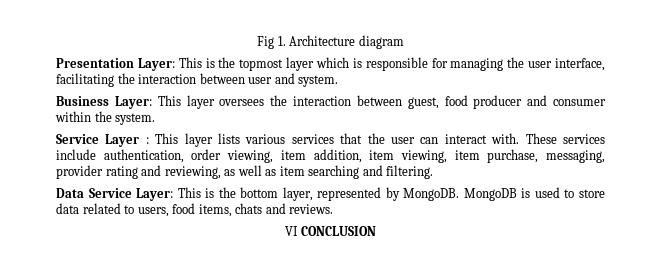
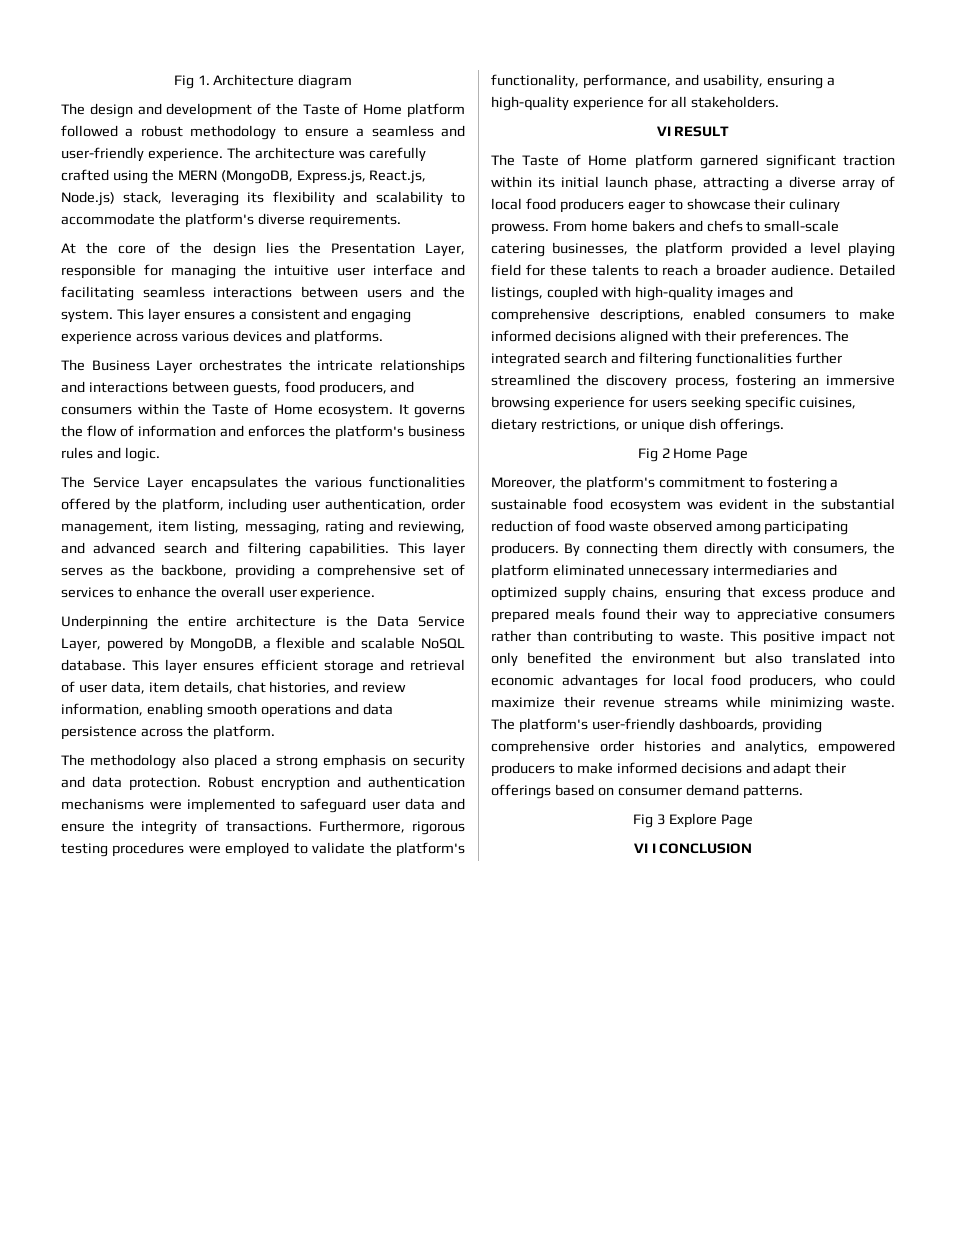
[56,57,605,71] [56,73,339,87] [56,95,606,109] [55,111,156,125] [56,133,605,147] [56,149,605,163] [56,165,434,179] [56,187,606,201] [56,203,334,217] [285,226,299,236] Presentation Layer: This is the topmost layer which is responsible for managing the user interface, facilitating the interaction between user and system. // Business Layer: This layer oversees the interaction between guest, food producer and consumer within the system. // Service Layer : This layer lists various services that the user can interact with. These services include authentication, order viewing, item addition, item viewing, item purchase, messaging, provider rating and reviewing, as well as item searching and filtering. // Data Service Layer: This is the bottom layer, represented by MongoDB. MongoDB is used to store data related to users, food items, chats and reviews. // VI -> [61,103,465,118] [61,125,465,140] [61,147,426,162] [61,169,427,184] [61,191,465,206] [61,213,401,228] [61,242,465,257] [61,264,465,279] [61,286,466,301] [61,308,412,323] [61,330,383,345] [61,359,465,374] [61,381,415,396] [61,403,465,418] [61,425,465,440] [61,447,160,462] [61,476,465,491] [61,498,465,513] [61,520,466,535] [61,542,465,557] [61,564,465,579] [61,586,376,601] [61,615,466,630] [61,637,465,652] [61,659,466,674] [61,681,407,694] [61,703,393,718] [61,725,275,740] [61,754,465,769] [61,776,465,791] [61,798,465,813] [61,820,465,835] [61,842,465,857] [491,74,835,89] [491,96,779,111] [656,126,730,137] [491,154,895,169] [491,176,895,191] [491,198,841,213] [491,220,840,235] [491,242,896,257] [491,264,895,276] [491,286,793,301] [491,308,895,323] [491,330,850,345] [491,352,842,367] [491,374,895,389] [491,396,857,411] [491,418,784,433] [637,448,749,462] [491,476,839,491] [491,498,895,513] [491,520,849,535] [491,542,895,557] [491,564,837,579] [491,586,895,601] [491,608,895,623] [491,630,895,645] [491,652,895,667] [491,674,895,689] [491,696,895,711] [491,718,822,733] [491,740,895,755] [491,762,847,777] [491,784,803,799] [633,813,753,828] [633,843,656,853] The design and development of the Taste of Home platform followed a robust methodology to ensure a seamless and user-friendly experience. The architecture was carefully crafted using the MERN (MongoDB, Express.js, React.js, Node.js) stack, leveraging its flexibility and scalability to accommodate the platform's diverse requirements. // At the core of the design lies the Presentation Layer, responsible for managing the intuitive user interface and facilitating seamless interactions between users and the system. This layer ensures a consistent and engaging experience across various devices and platforms. // The Business Layer orchestrates the intricate relationships and interactions between guests, food producers, and consumers within the Taste of Home ecosystem. It governs the flow of information and enforces the platform's business rules and logic. // The Service Layer encapsulates the various functionalities offered by the platform, including user authentication, order management, item listing, messaging, rating and reviewing, and advanced search and filtering capabilities. This layer serves as the backbone, providing a comprehensive set of services to enhance the overall user experience. // Underpinning the entire architecture is the Data Service Layer, powered by MongoDB, a flexible and scalable NoSQL database. This layer ensures efficient storage and retrieval of user data, item details, chat histories, and review information, enabling smooth operations and data persistence across the platform. // The methodology also placed a strong emphasis on security and data protection. Robust encryption and authentication mechanisms were implemented to safeguard user data and ensure the integrity of transactions. Furthermore, rigorous testing procedures were employed to validate the platform's functionality, performance, and usability, ensuring a high-quality experience for all stakeholders. // VI RESULT // The Taste of Home platform garnered significant traction within its initial launch phase, attracting a diverse array of local food producers eager to showcase their culinary prowess. From home bakers and chefs to small-scale catering businesses, the platform provided a level playing field for these talents to reach a broader audience. Detailed listings, coupled with high-quality images and comprehensive descriptions, enabled consumers to make informed decisions aligned with their preferences. The integrated search and filtering functionalities further streamlined the discovery process, fostering an immersive browsing experience for users seeking specific cuisines, dietary restrictions, or unique dish offerings. // Fig 2 Home Page // Moreover, the platform's commitment to fostering a sustainable food ecosystem was evident in the substantial reduction of food waste observed among participating producers. By connecting them directly with consumers, the platform eliminated unnecessary intermediaries and optimized supply chains, ensuring that excess produce and prepared meals found their way to appreciative consumers rather than contributing to waste. This positive impact not only benefited the environment but also translated into economic advantages for local food producers, who could maximize their revenue streams while minimizing waste. The platform's user-friendly dashboards, providing comprehensive order histories and analytics, empowered producers to make informed decisions and adapt their offerings based on consumer demand patterns. // Fig 3 Explore Page // VI I

